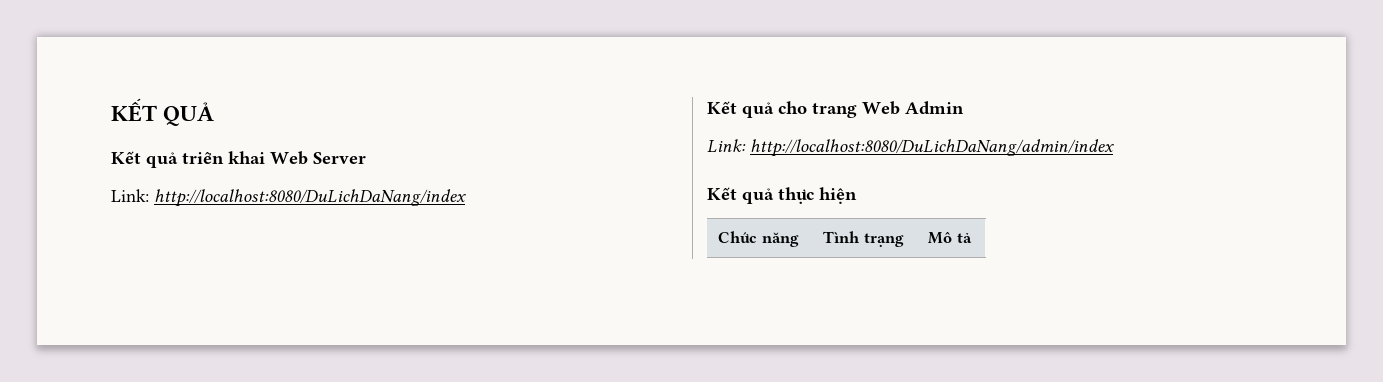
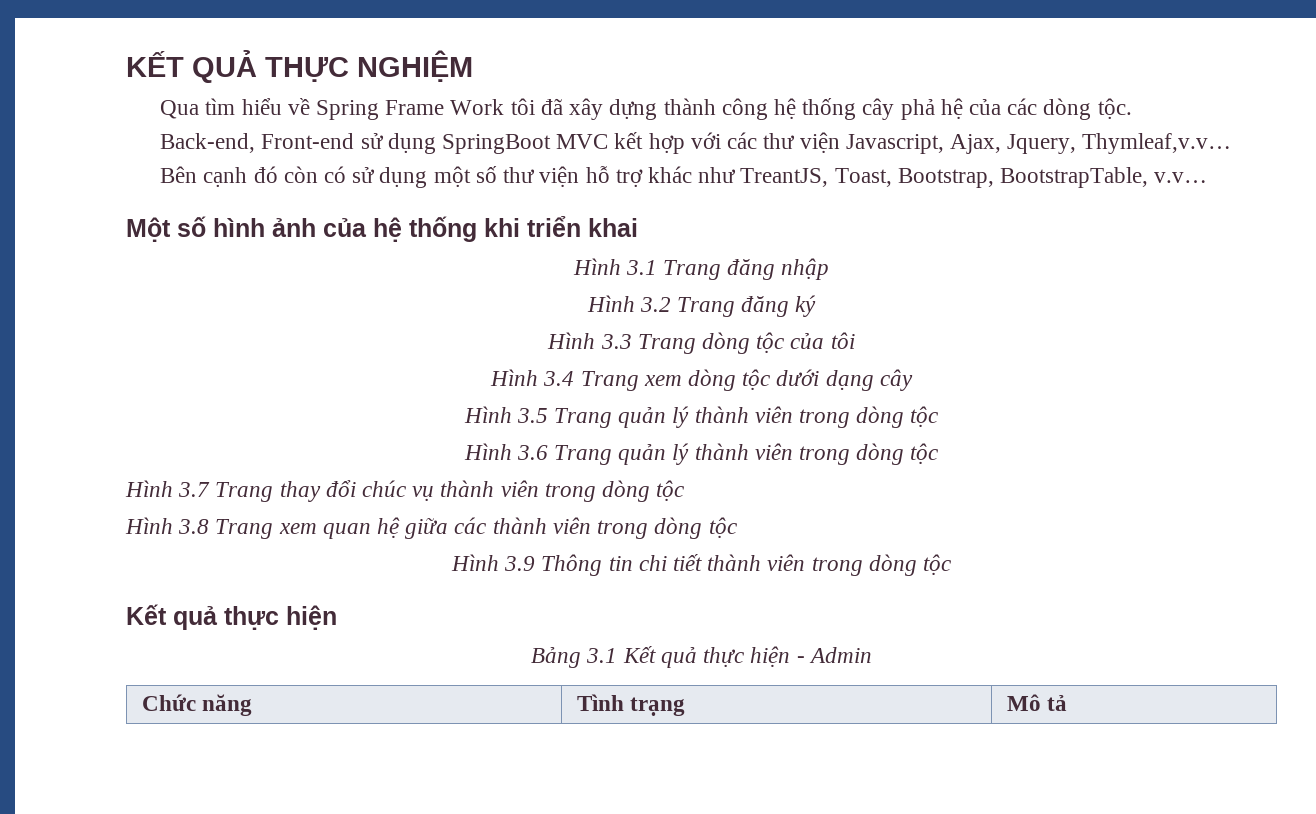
[111,151,366,168] [111,189,466,207] [707,101,964,118] [707,139,1114,157] [707,187,857,204] // Kết quả triển khai Web Server // Link: http://localhost:8080/DuLichDaNang/index // Kết quả cho trang Web Admin // Link: http://localhost:8080/DuLichDaNang/admin/index // Kết quả thực hiện -> [265,50,473,82] [160,98,1132,120] [160,132,1232,154] [160,166,1208,188] [126,216,638,242] [572,258,830,280] [586,295,817,317] [547,332,855,354] [490,369,913,391] [463,406,939,428] [463,443,939,465] [125,480,685,502] [125,517,737,539] [450,554,952,576] [126,604,337,630] [531,646,872,668] THỰC NGHIỆM // Qua tìm hiểu về Spring Frame Work tôi đã xây dựng thành công hệ thống cây phả hệ của các dòng tộc. // Back-end, Front-end sử dụng SpringBoot MVC kết hợp với các thư viện Javascript, Ajax, Jquery, Thymleaf,v.v… // Bên cạnh đó còn có sử dụng một số thư viện hỗ trợ khác như TreantJS, Toast, Bootstrap, BootstrapTable, v.v… // Một số hình ảnh của hệ thống khi triển khai // Hình 3.1 Trang đăng nhập // Hình 3.2 Trang đăng ký // Hình 3.3 Trang dòng tộc của tôi // Hình 3.4 Trang xem dòng tộc dưới dạng cây // Hình 3.5 Trang quản lý thành viên trong dòng tộc // Hình 3.6 Trang quản lý thành viên trong dòng tộc // Hình 3.7 Trang thay đổi chúc vụ thành viên trong dòng tộc // Hình 3.8 Trang xem quan hệ giữa các thành viên trong dòng tộc // Hình 3.9 Thông tin chi tiết thành viên trong dòng tộc // Kết quả thực hiện // Bảng 3.1 Kết quả thực hiện - Admin

